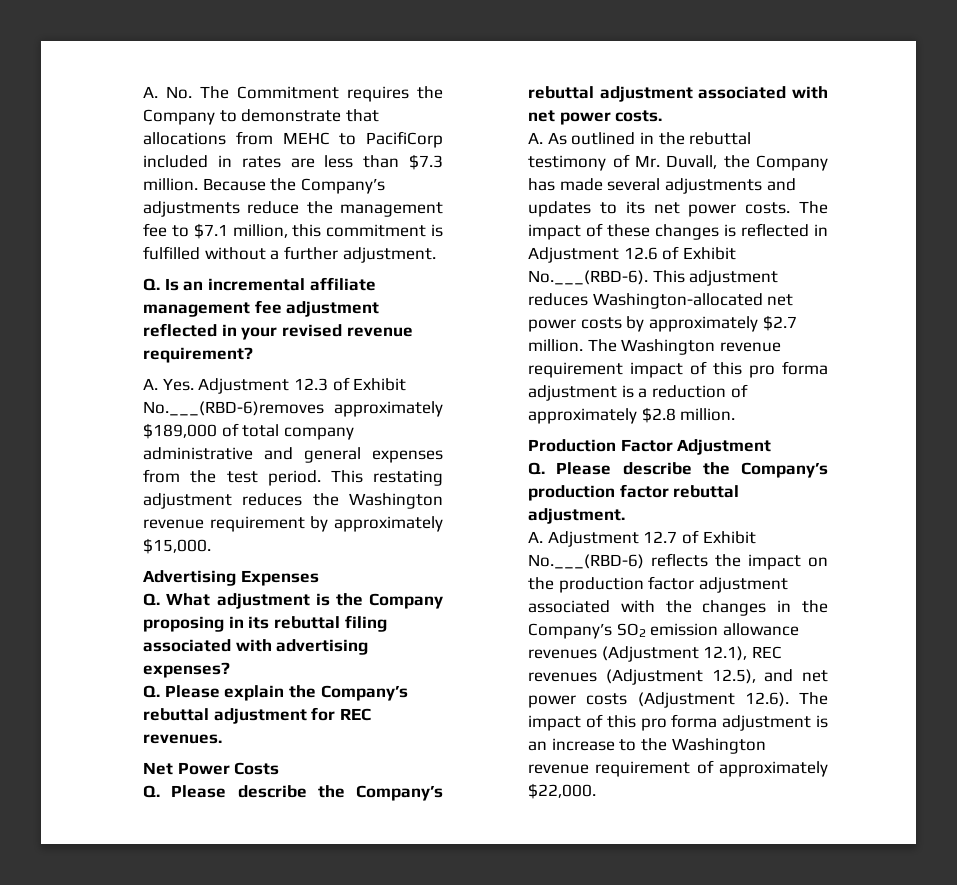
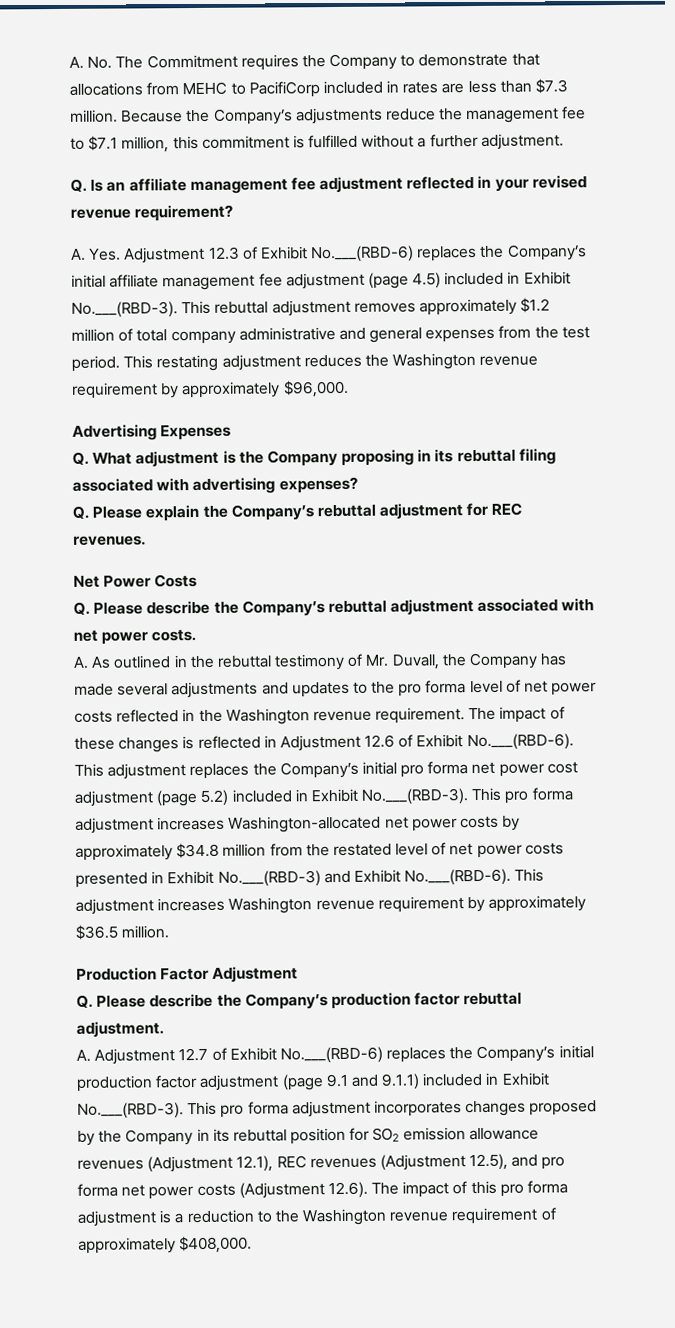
[207,278,305,291] incremental -> (126, 186) none
[143,401,443,417] [143,423,218,439] No.___(RBD-6)removes approximately $189,000 -> [311,244,587,263] [70,271,571,291] [70,297,551,318] [70,328,115,342] No.___(RBD-6) replaces the Company’s initial affiliate management fee adjustment (page 4.5) included in Exhibit No.___(RBD-3). This rebuttal adjustment removes approximately $1.2 million
[143,538,212,554] $15,000. -> [282,379,349,398] $96,000.
[625,201,791,217] its net power costs. -> [371,679,598,697] [73,707,466,725] the pro forma level of net power costs reflected in the Washington revenue requirement.
[528,293,589,306] reduces -> [189,761,578,780] [73,787,573,807] [74,816,226,834] replaces the Company’s initial pro forma net power cost adjustment (page 5.2) included in Exhibit No.___(RBD-3). This pro forma adjustment increases
[762,315,797,331] [528,339,781,355] [528,361,828,378] [528,384,748,401] [528,407,676,424] $2.7 million. The Washington revenue requirement impact of this pro forma adjustment is a reduction of approximately $2.8 -> [176,842,564,859] [74,868,545,888] [74,895,587,915] [74,924,118,940] $34.8 million from the restated level of net power costs presented in Exhibit No.___(RBD-3) and Exhibit No.___(RBD-6). This adjustment increases Washington revenue requirement by approximately $36.5
[651,553,828,570] [528,576,788,593] [528,600,828,616] [528,623,613,639] reflects the impact on the production factor adjustment associated with the changes in the Company’s -> [386,1045,594,1063] [75,1072,550,1092] [76,1100,598,1119] [76,1127,371,1146] replaces the Company’s initial production factor adjustment (page 9.1 and 9.1.1) included in Exhibit No.___(RBD-3). This pro forma adjustment incorporates changes proposed by the Company in its rebuttal position for
(794, 675) none -> [541,1156,566,1170] [76,1183,118,1197] pro forma
[528,738,615,751] an increase -> [174,1209,254,1224] a reduction
[528,783,597,799] $22,000. -> [179,1235,253,1254] $408,000.

